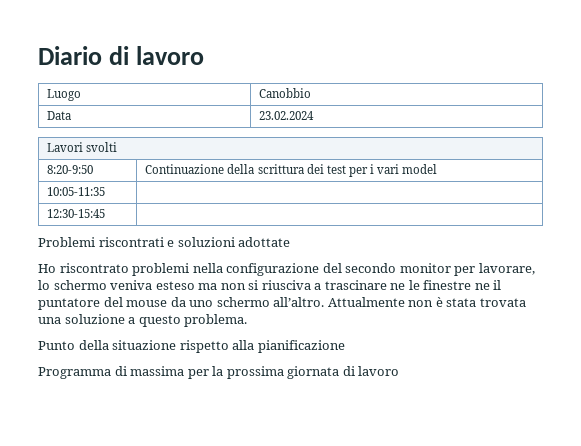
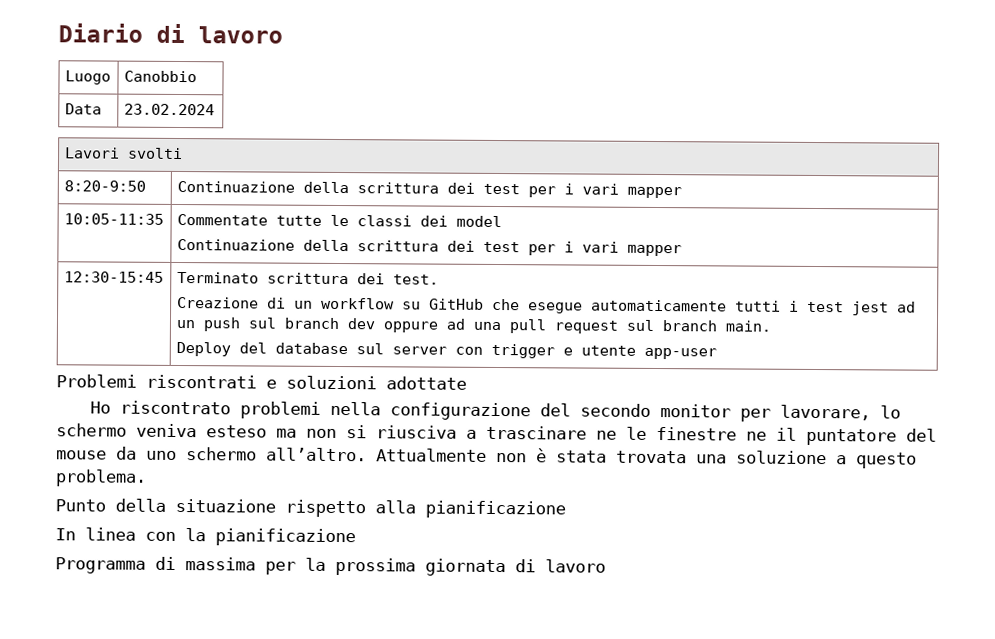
[402,164,438,174] model -> [626,186,682,199] mapper
[47,209,106,218] // 12:30-15:45 | -> [176,213,502,228] [176,238,682,257] [63,271,164,283] [176,271,439,285] [176,296,916,316] [175,317,771,334] [175,341,717,360] Commentate tutte le classi dei model // Continuazione della scrittura dei test per i vari mapper // 12:30-15:45 | Terminato scrittura dei test. // Creazione di un workflow su GitHub che esegue automaticamente tutti i test jest ad un push sul branch dev oppure ad una pull request sul branch main. // Deploy del database sul server con trigger e utente app-user
(345, 346) none -> [55,527,356,547] // In linea con la pianificazione

